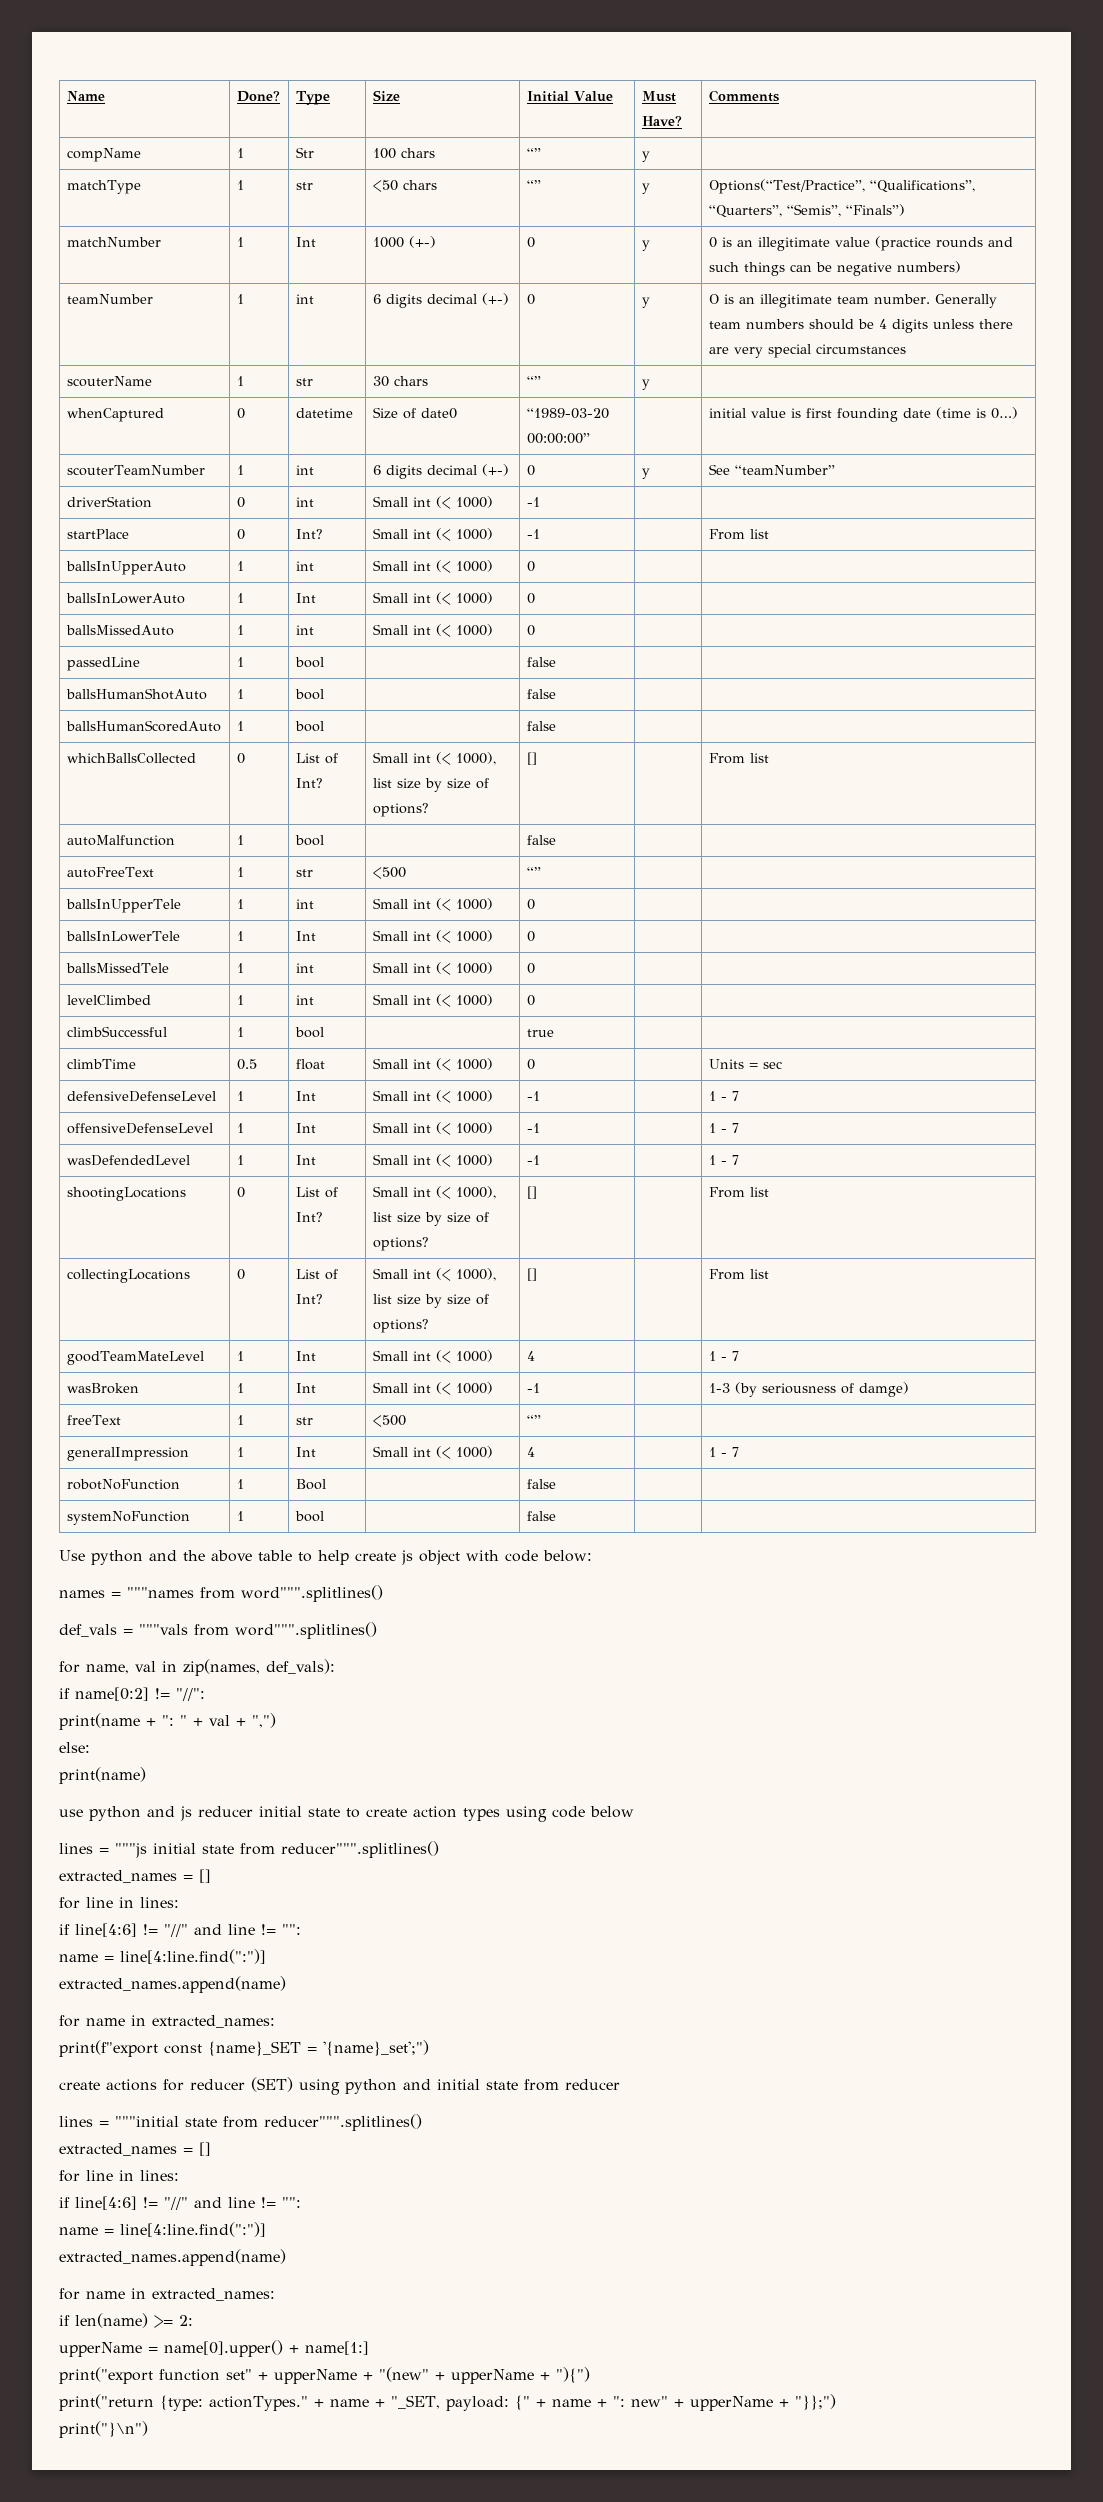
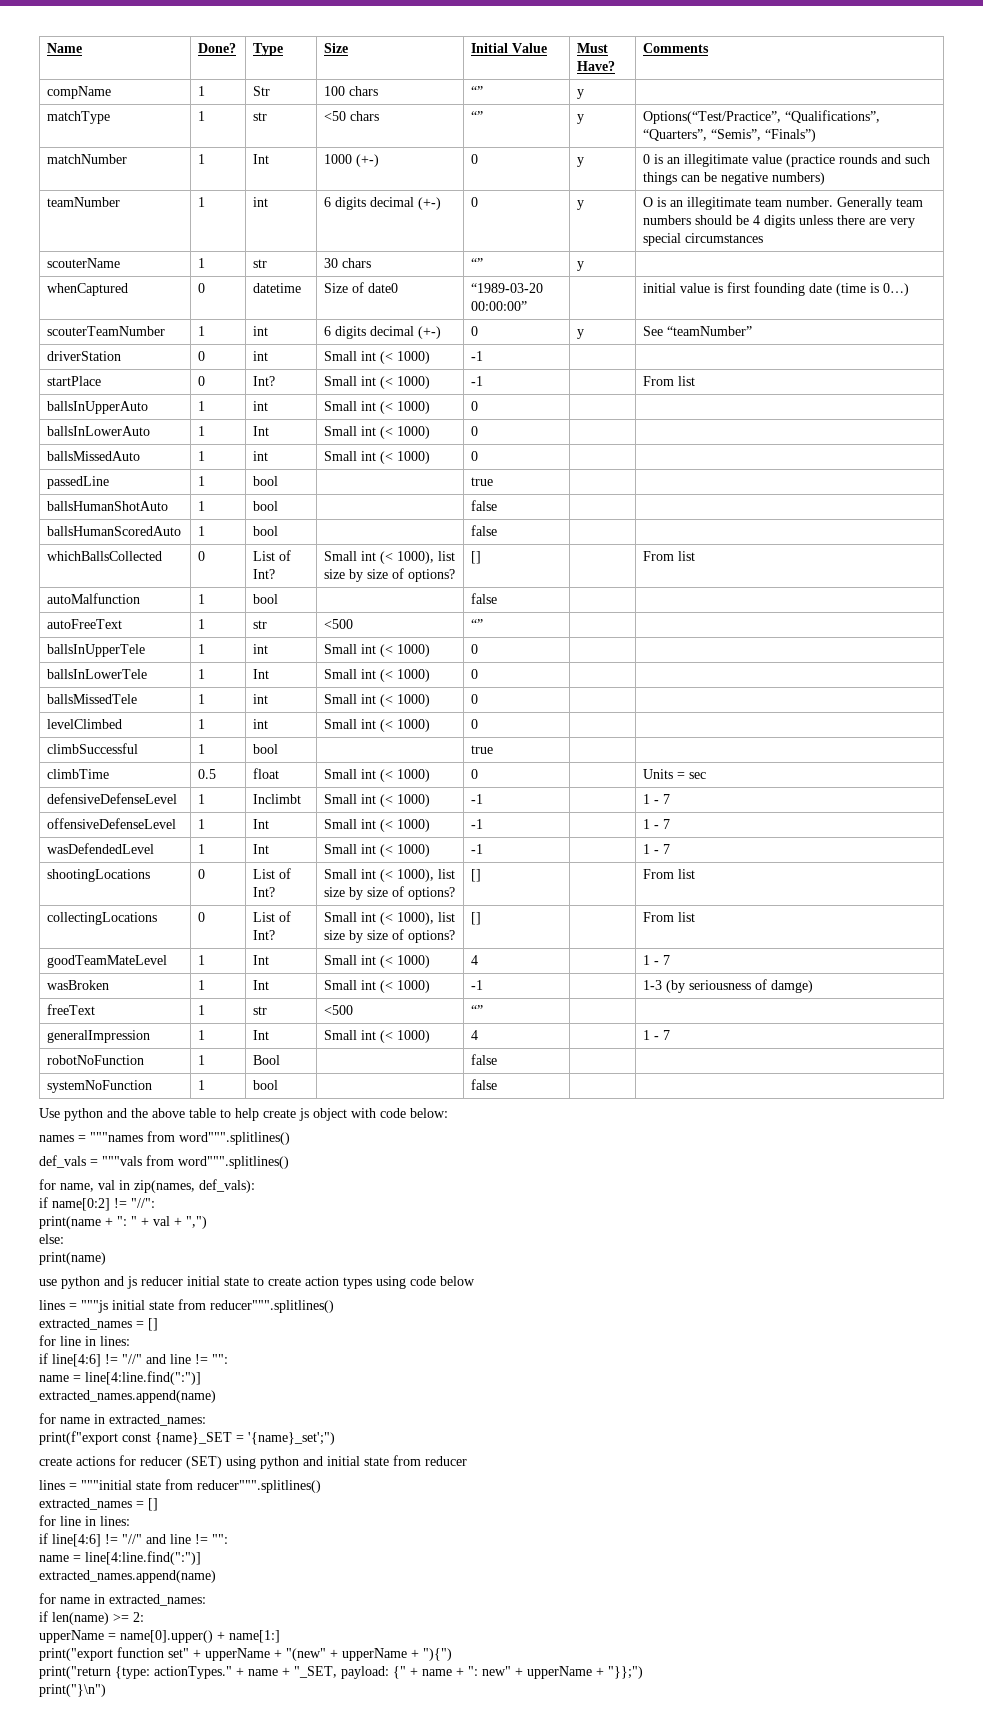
[526,657,556,667] false -> [471,477,494,486] true
[295,1091,316,1101] Int -> [253,794,302,804] Inclimbt

